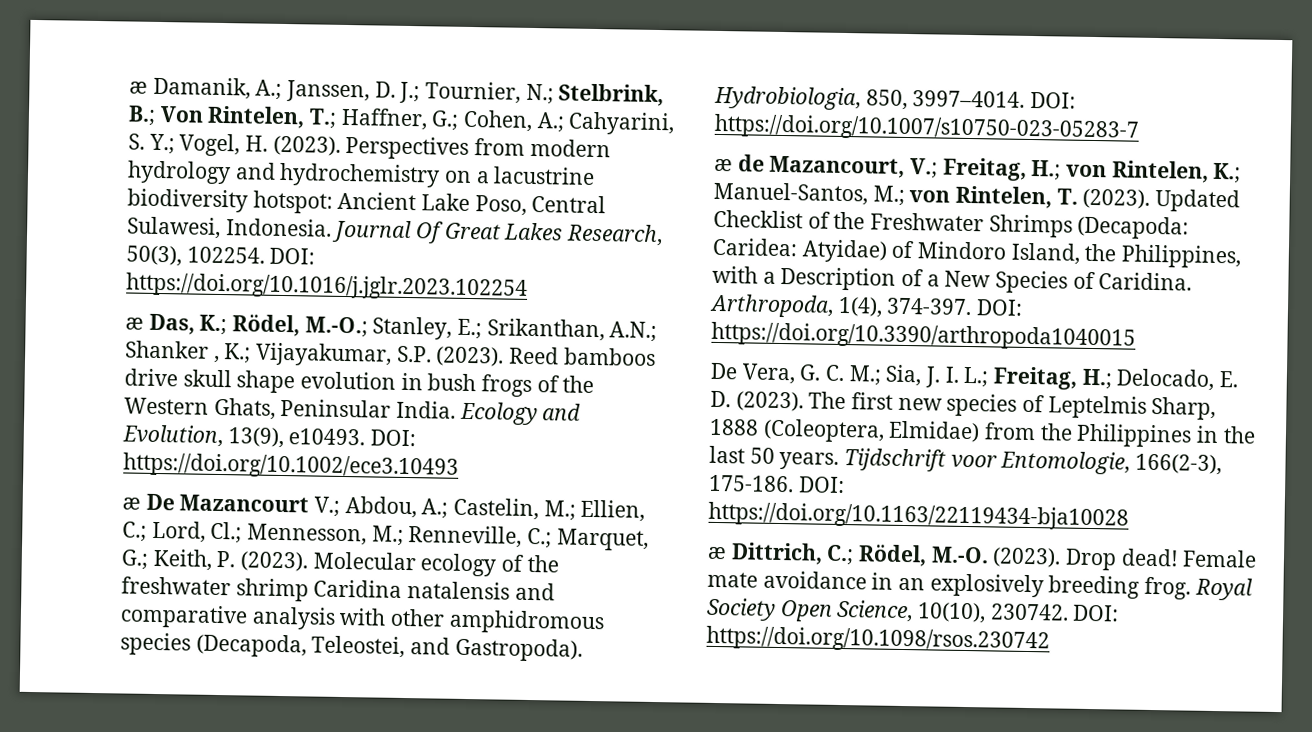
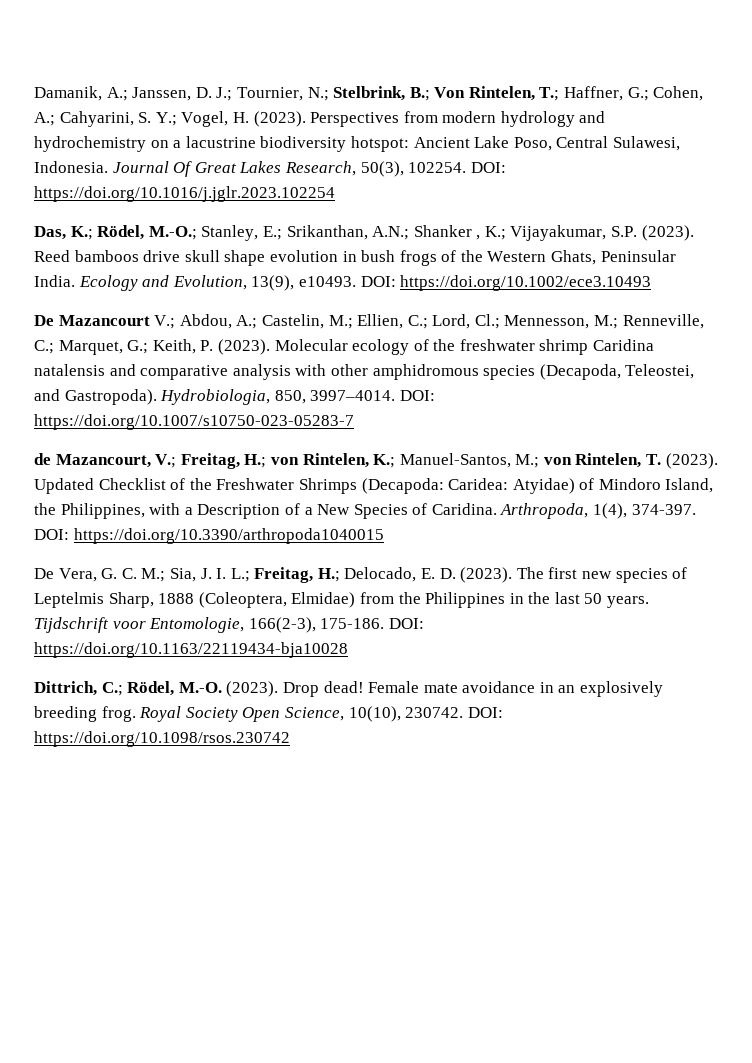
[129,81,148,94] æ -> (34, 93) none
[125,317,144,330] æ -> (335, 194) none
[122,497,141,510] æ -> (652, 283) none
[714,158,733,172] æ -> (354, 422) none
[707,546,727,560] æ -> (348, 650) none

